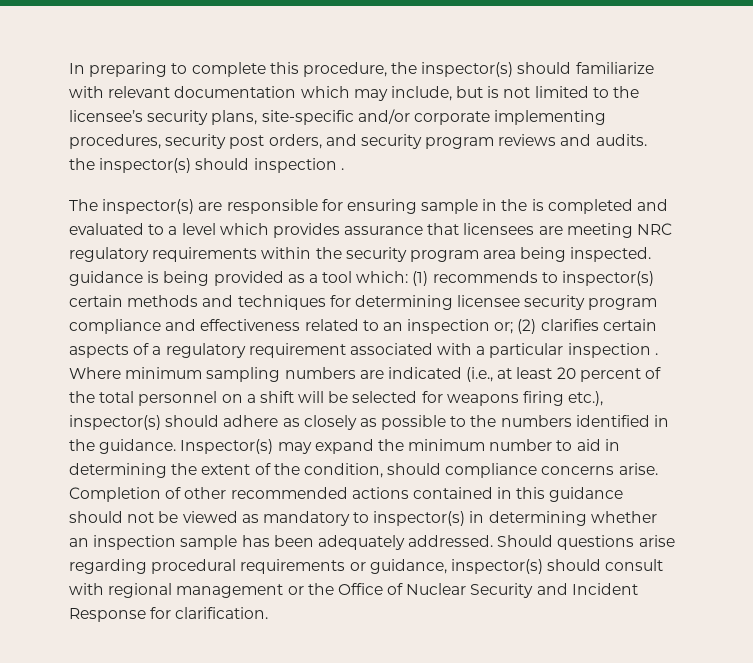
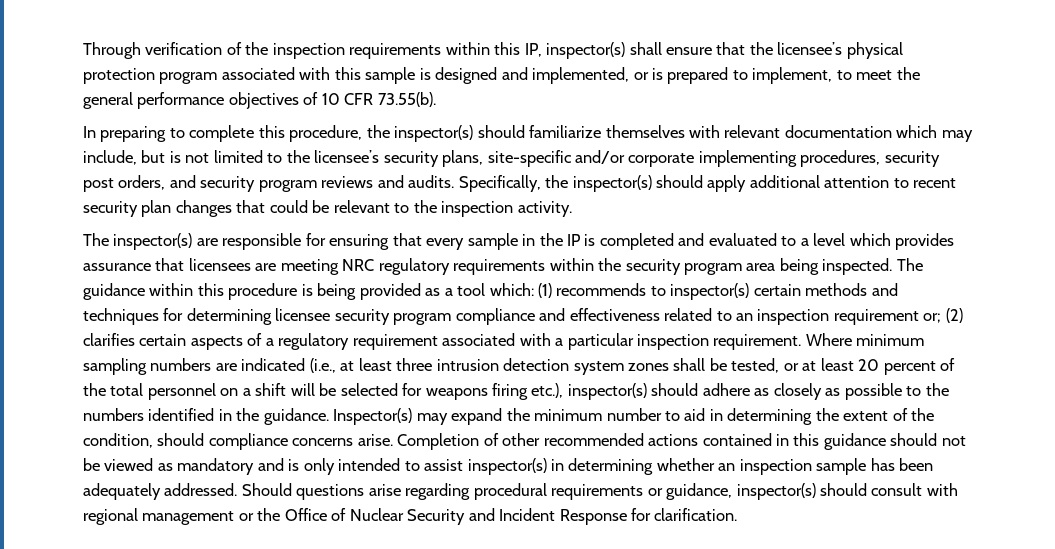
(69, 68) none -> [83,42,903,59] [83,67,920,84] [83,92,436,109] Through verification of the inspection requirements within this IP, inspector(s) shall ensure that the licensee’s physical protection program associated with this sample is designed and implemented, or is prepared to implement, to meet the general performance objectives of 10 CFR 73.55(b). //
(654, 68) none -> [605,125,685,138] themselves
[69,158,344,173] the inspector(s) should inspection . -> [458,175,957,192] [83,200,572,217] Specifically, the inspector(s) should apply additional attention to recent security plan changes that could be relevant to the inspection activity.
(417, 206) none -> [392,233,465,250] that every
(528, 205) none -> [567,234,582,246] IP
[69,271,143,286] guidance -> [896,258,923,271] [83,283,298,300] The guidance within this procedure
(491, 326) none -> [833,309,919,325] requirement
[654,353,658,355] . -> [713,334,802,350] requirement.
(553, 373) none -> [396,358,854,375] three intrusion detection system zones shall be tested, or at least
[353,512,370,523] to -> [257,458,464,475] and is only intended to assist

